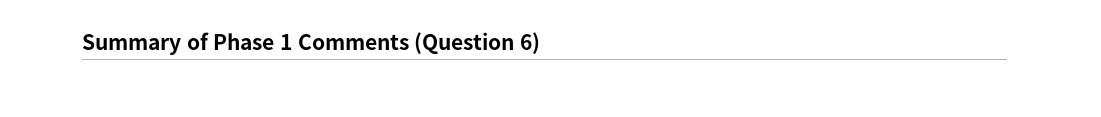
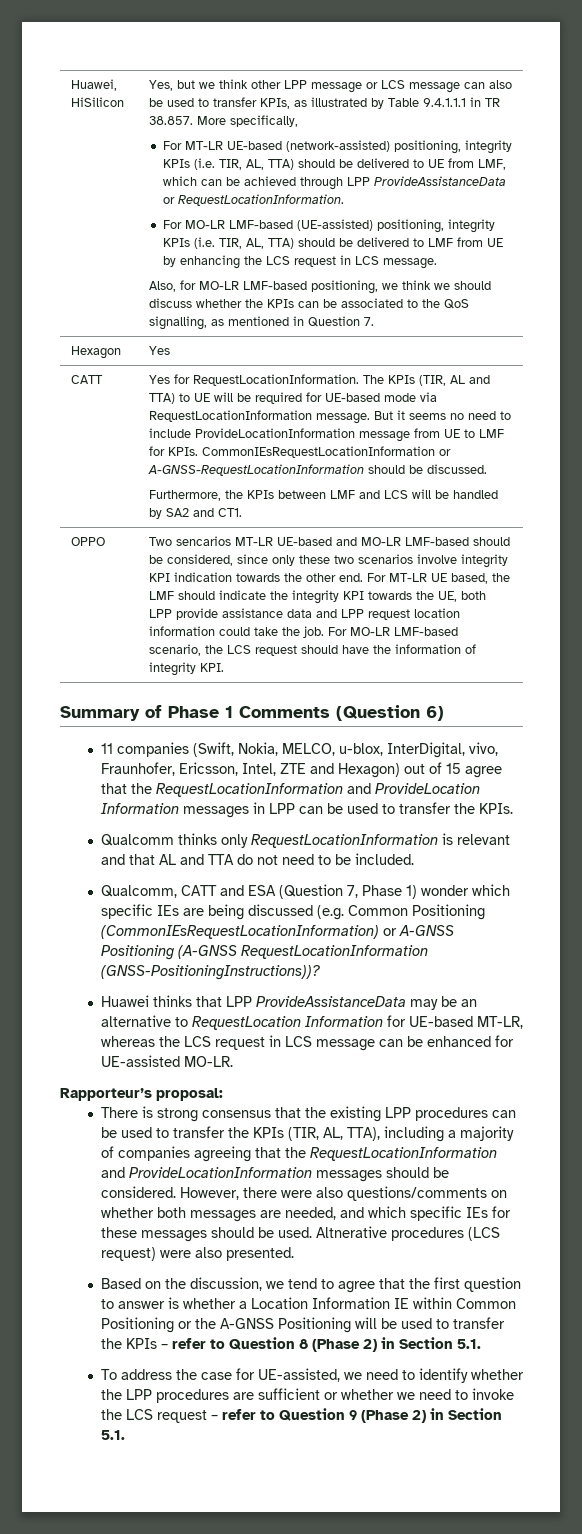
(82, 44) none -> [70,79,117,91] [70,97,124,107] [148,79,512,93] [148,97,500,109] [148,115,298,127] [162,140,512,154] [162,158,506,170] [162,176,506,190] [162,194,344,206] [162,219,495,233] [162,237,503,249] [162,255,437,269] [148,280,491,294] [148,298,469,309] [148,316,374,330] [70,346,121,359] [148,346,170,355] [70,375,103,384] [148,374,490,386] [148,392,437,404] [148,410,511,424] [148,428,504,442] [148,446,451,458] [147,464,487,476] [148,489,498,501] [148,508,242,519] [70,537,105,546] [148,536,510,546] [148,554,508,568] [148,572,510,584] [148,590,486,604] [148,608,460,620] [148,626,458,638] [148,644,476,656] [148,662,224,676] Huawei, HiSilicon | Yes, but we think other LPP message or LCS message can also be used to transfer KPIs, as illustrated by Table 9.4.1.1.1 in TR 38.857. More specifically, // For MT-LR UE-based (network-assisted) positioning, integrity KPIs (i.e. TIR, AL, TTA) should be delivered to UE from LMF, which can be achieved through LPP ProvideAssistanceData or RequestLocationInformation. // For MO-LR LMF-based (UE-assisted) positioning, integrity KPIs (i.e. TIR, AL, TTA) should be delivered to LMF from UE by enhancing the LCS request in LCS message. // Also, for MO-LR LMF-based positioning, we think we should discuss whether the KPIs can be associated to the QoS signalling, as mentioned in Question 7. // Hexagon | Yes // CATT | Yes for RequestLocationInformation. The KPIs (TIR, AL and TTA) to UE will be required for UE-based mode via RequestLocationInformation message. But it seems no need to include ProvideLocationInformation message from UE to LMF for KPIs. CommonIEsRequestLocationInformation or A-GNSS-RequestLocationInformation should be discussed. // Furthermore, the KPIs between LMF and LCS will be handled by SA2 and CT1. // OPPO | Two sencarios MT-LR UE-based and MO-LR LMF-based should be considered, since only these two scenarios involve integrity KPI indication towards the other end. For MT-LR UE based, the LMF should indicate the integrity KPI towards the UE, both LPP provide assistance data and LPP request location information could take the job. For MO-LR LMF-based scenario, the LCS request should have the information of integrity KPI. //
(541, 43) none -> [100,742,498,758] [100,762,502,778] [100,783,480,797] [100,802,513,818] [100,833,510,848] [100,853,414,865] [100,884,510,899] [100,904,485,920] [100,925,454,939] [100,945,428,960] [100,965,320,980] [100,995,477,1010] [100,1015,523,1030] [100,1035,514,1051] [100,1055,233,1067] [60,1088,223,1101] [100,1106,516,1122] [100,1126,514,1142] [100,1146,497,1162] [100,1167,449,1182] [100,1186,507,1201] [100,1206,511,1222] [100,1226,500,1242] [100,1247,294,1261] [100,1277,521,1293] [100,1297,516,1309] [100,1317,505,1333] [100,1337,481,1352] [100,1368,524,1383] [100,1388,514,1403] [100,1408,502,1423] [100,1430,125,1440] // 11 companies (Swift, Nokia, MELCO, u-blox, InterDigital, vivo, Fraunhofer, Ericsson, Intel, ZTE and Hexagon) out of 15 agree that the RequestLocationInformation and ProvideLocation Information messages in LPP can be used to transfer the KPIs. // Qualcomm thinks only RequestLocationInformation is relevant and that AL and TTA do not need to be included. // Qualcomm, CATT and ESA (Question 7, Phase 1) wonder which specific IEs are being discussed (e.g. Common Positioning (CommonIEsRequestLocationInformation) or A-GNSS Positioning (A-GNSS RequestLocationInformation (GNSS-PositioningInstructions))? // Huawei thinks that LPP ProvideAssistanceData may be an alternative to RequestLocation Information for UE-based MT-LR, whereas the LCS request in LCS message can be enhanced for UE-assisted MO-LR. // Rapporteur’s proposal: // There is strong consensus that the existing LPP procedures can be used to transfer the KPIs (TIR, AL, TTA), including a majority of companies agreeing that the RequestLocationInformation and ProvideLocationInformation messages should be considered. However, there were also questions/comments on whether both messages are needed, and which specific IEs for these messages should be used. Altnerative procedures (LCS request) were also presented. // Based on the discussion, we tend to agree that the first question to answer is whether a Location Information IE within Common Positioning or the A-GNSS Positioning will be used to transfer the KPIs – refer to Question 8 (Phase 2) in Section 5.1. // To address the case for UE-assisted, we need to identify whether the LPP procedures are sufficient or whether we need to invoke the LCS request – refer to Question 9 (Phase 2) in Section 5.1.

